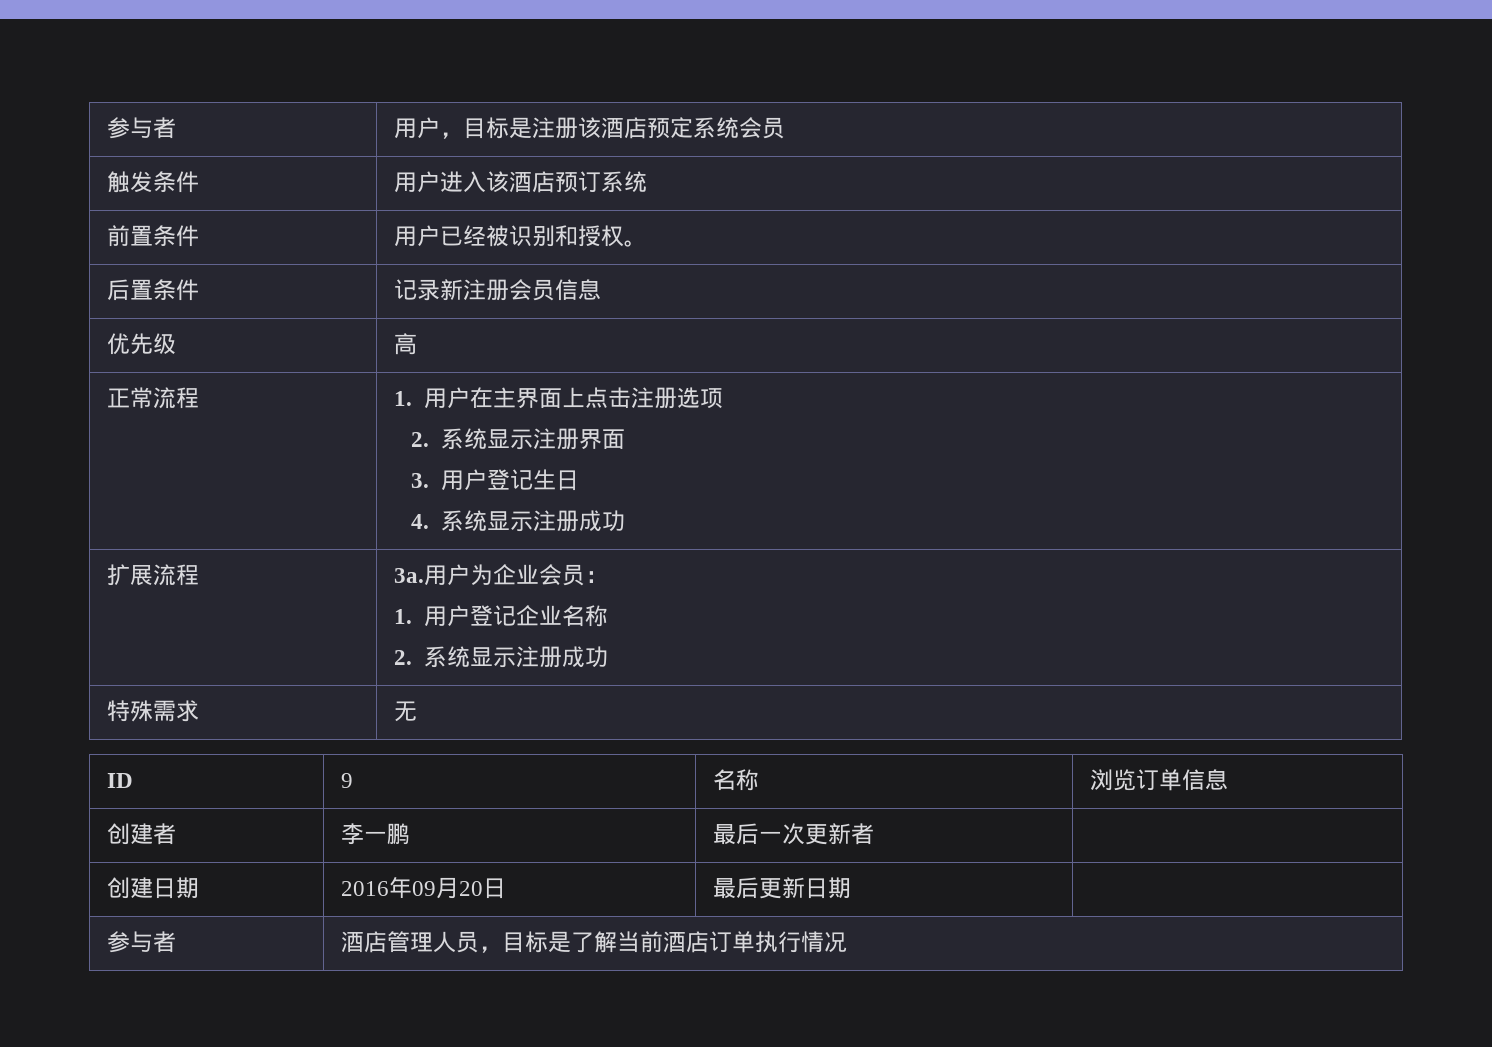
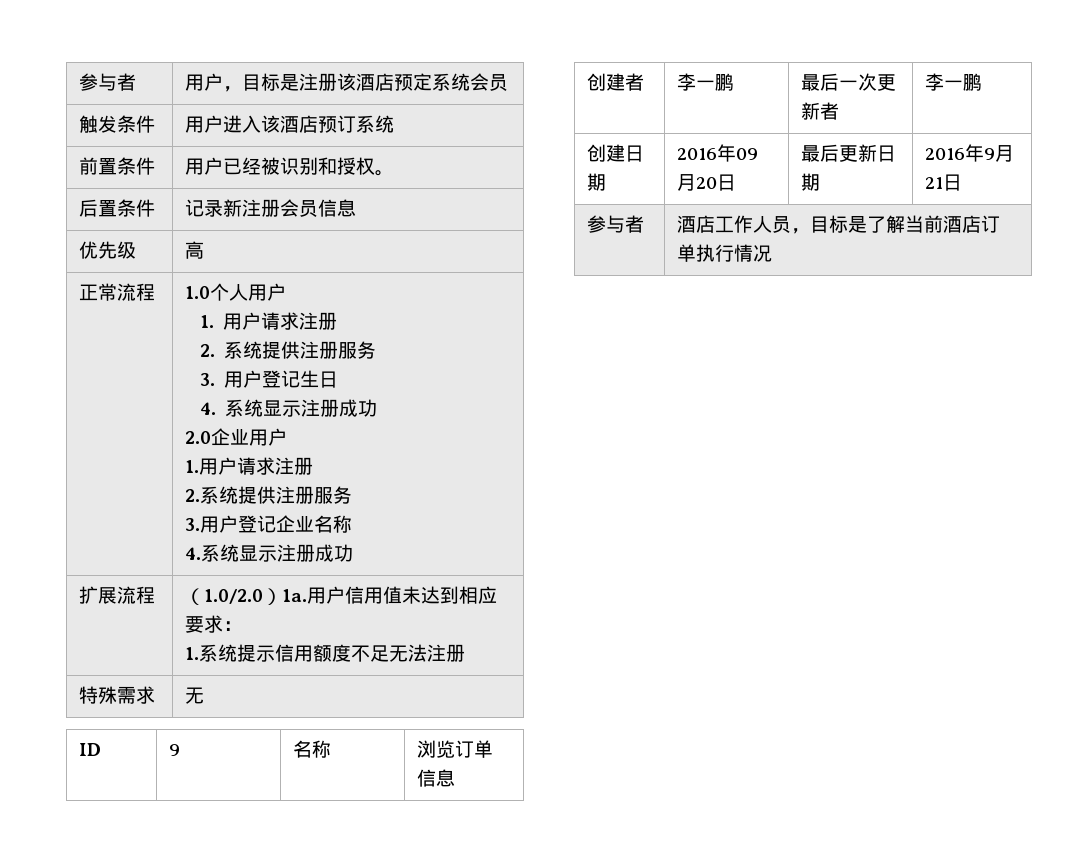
[394,387,723,409] [411,428,625,450] 1.用户在主界面上点击注册选项 // 2.系统显示注册界面 -> [185,283,287,301] [199,312,338,330] [199,341,377,359] 1.0个人用户 // 1.用户请求注册 // 2.系统提供注册服务
[107,564,200,586] [394,564,609,586] [394,609,413,624] // 扩展流程 | 3a.用户为企业会员： // 1. -> [185,428,288,446] [185,457,314,475] [185,486,353,504] [185,518,201,531] // 2.0企业用户 // 1.用户请求注册 // 2.系统提供注册服务 // 3.
[394,646,608,668] 2.系统显示注册成功 -> [185,544,354,562] [79,586,156,604] [185,586,498,605] [185,615,243,633] [185,644,466,662] 4.系统显示注册成功 // 扩展流程 | （1.0/2.0）1a.用户信用值未达到相应要求： // 1.系统提示信用额度不足无法注册
(875, 834) none -> [925,73,983,91] 李一鹏
(852, 888) none -> [925,144,1015,162] [925,174,963,191] 2016年9月21日
[387,931,434,953] 管理 -> [715,215,754,233] 工作

